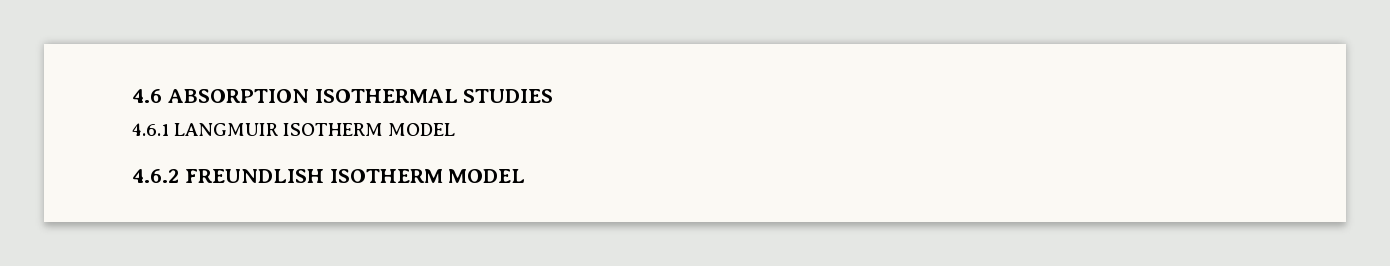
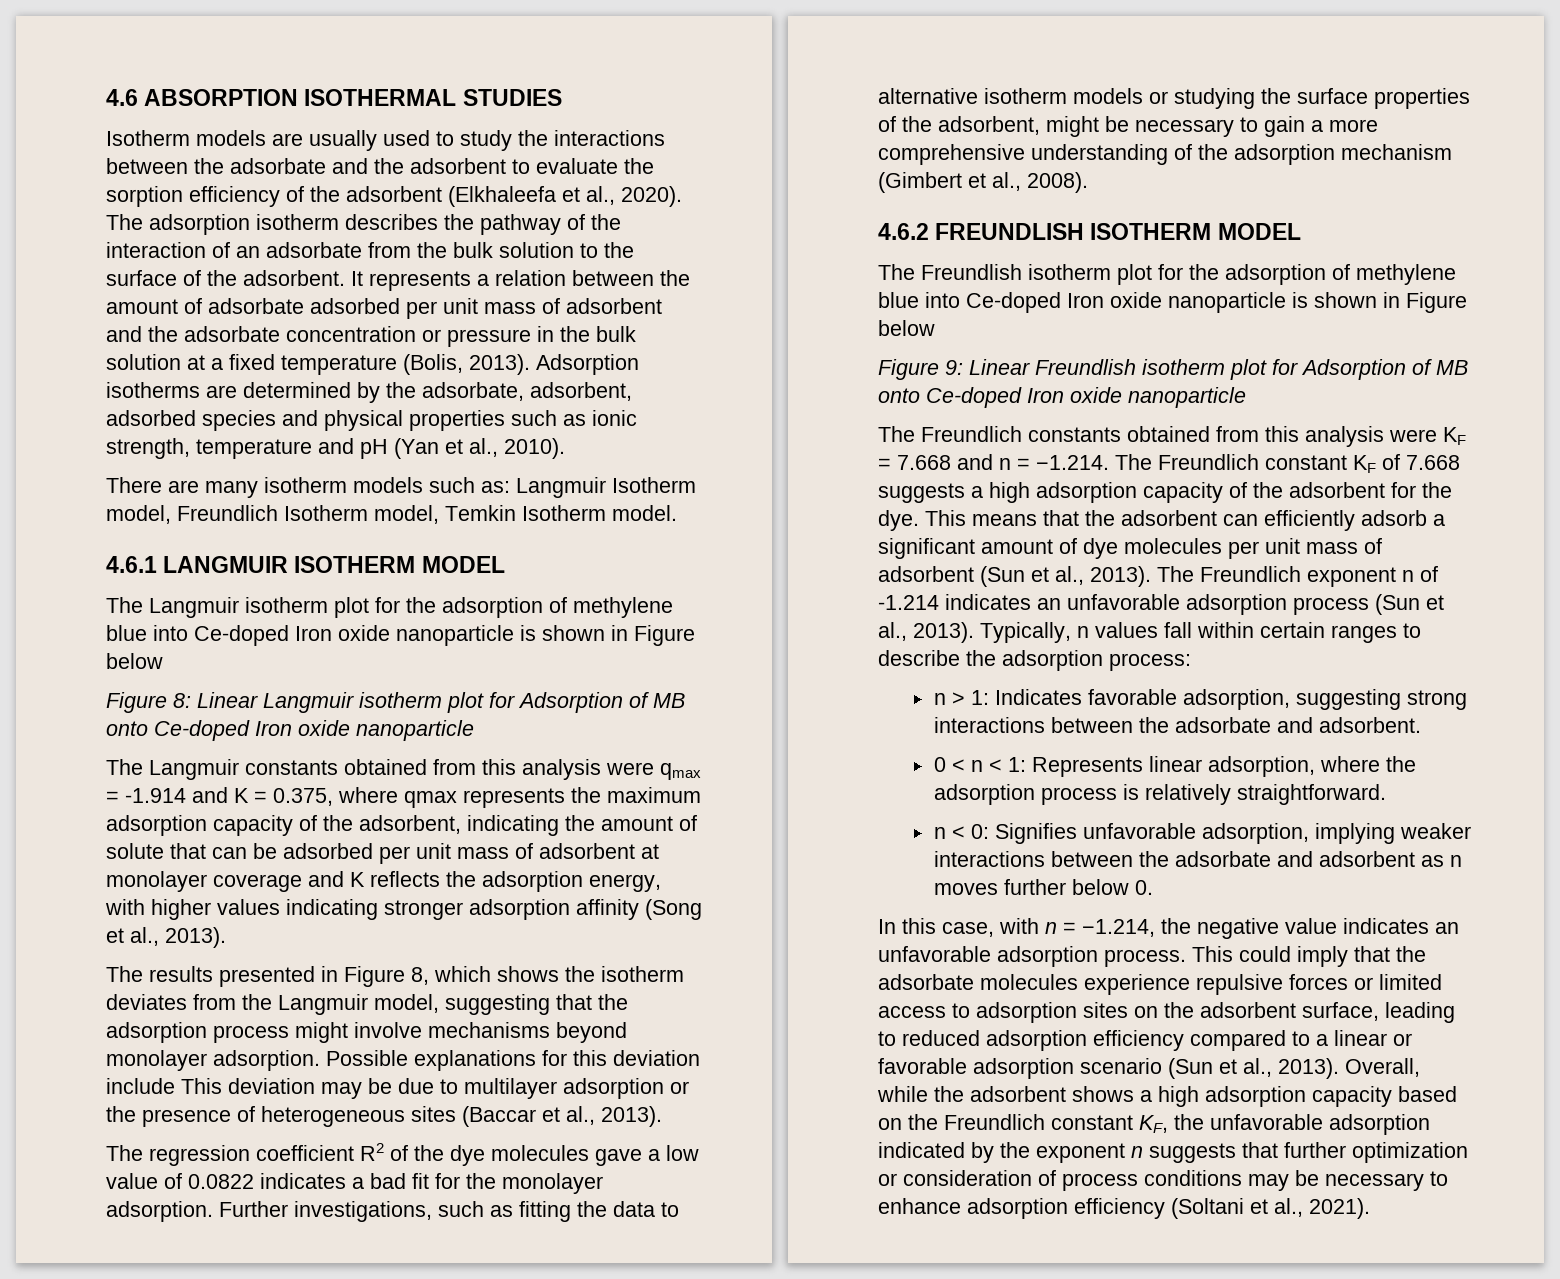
[132,123,456,136] [132,169,526,183] 4.6.1 LANGMUIR ISOTHERM MODEL // 4.6.2 FREUNDLISH ISOTHERM MODEL -> [106,130,665,151] [106,158,654,174] [106,186,682,207] [106,214,621,235] [106,242,634,258] [106,270,690,291] [106,298,662,319] [106,326,636,347] [106,354,639,375] [106,382,632,403] [106,410,637,431] [106,438,565,459] [106,477,696,498] [106,505,677,524] [106,556,505,573] [106,597,673,618] [106,625,695,646] [106,653,163,669] [106,692,685,713] [106,720,474,741] [106,759,701,780] [106,787,701,808] [106,815,697,836] [106,843,659,864] [106,871,661,892] [105,899,702,920] [106,927,226,948] [106,966,684,987] [106,994,628,1015] [106,1022,627,1043] [106,1050,700,1071] [106,1078,689,1099] [106,1106,662,1127] [106,1143,699,1166] [106,1173,603,1194] [106,1201,679,1222] [878,88,1470,109] [878,116,1378,137] [878,144,1452,165] [878,172,1088,193] [878,223,1301,240] [878,264,1456,285] [878,292,1467,313] [878,320,935,336] [878,359,1468,380] [878,387,1246,408] [878,426,1466,447] [878,454,1460,473] [878,482,1452,503] [878,510,1445,531] [878,538,1382,559] [878,566,1438,587] [878,594,1444,615] [878,622,1421,643] [878,650,1191,671] [933,689,1467,710] [933,717,1421,733] [933,756,1416,777] [933,784,1386,805] [933,823,1471,844] [933,851,1462,867] [933,879,1153,895] [878,918,1459,939] [878,946,1426,967] [878,974,1442,995] [878,1002,1455,1023] [878,1030,1412,1051] [878,1058,1420,1079] [877,1086,1457,1107] [878,1114,1430,1135] [878,1142,1468,1163] [878,1170,1448,1191] [878,1198,1370,1219] Isotherm models are usually used to study the interactions between the adsorbate and the adsorbent to evaluate the sorption efficiency of the adsorbent (Elkhaleefa et al., 2020). The adsorption isotherm describes the pathway of the interaction of an adsorbate from the bulk solution to the surface of the adsorbent. It represents a relation between the amount of adsorbate adsorbed per unit mass of adsorbent and the adsorbate concentration or pressure in the bulk solution at a fixed temperature (Bolis, 2013). Adsorption isotherms are determined by the adsorbate, adsorbent, adsorbed species and physical properties such as ionic strength, temperature and pH (Yan et al., 2010). // There are many isotherm models such as: Langmuir Isotherm model, Freundlich Isotherm model, Temkin Isotherm model. // 4.6.1 LANGMUIR ISOTHERM MODEL // The Langmuir isotherm plot for the adsorption of methylene blue into Ce-doped Iron oxide nanoparticle is shown in Figure below // Figure 8: Linear Langmuir isotherm plot for Adsorption of MB onto Ce-doped Iron oxide nanoparticle // The Langmuir constants obtained from this analysis were qmax = -1.914 and K = 0.375, where qmax represents the maximum adsorption capacity of the adsorbent, indicating the amount of solute that can be adsorbed per unit mass of adsorbent at monolayer coverage and K reflects the adsorption energy, with higher values indicating stronger adsorption affinity (Song et al., 2013). // The results presented in Figure 8, which shows the isotherm deviates from the Langmuir model, suggesting that the adsorption process might involve mechanisms beyond monolayer adsorption. Possible explanations for this deviation include This deviation may be due to multilayer adsorption or the presence of heterogeneous sites (Baccar et al., 2013). // The regression coefficient R2 of the dye molecules gave a low value of 0.0822 indicates a bad fit for the monolayer adsorption. Further investigations, such as fitting the data to alternative isotherm models or studying the surface properties of the adsorbent, might be necessary to gain a more comprehensive understanding of the adsorption mechanism (Gimbert et al., 2008). // 4.6.2 FREUNDLISH ISOTHERM MODEL // The Freundlish isotherm plot for the adsorption of methylene blue into Ce-doped Iron oxide nanoparticle is shown in Figure below // Figure 9: Linear Freundlish isotherm plot for Adsorption of MB onto Ce-doped Iron oxide nanoparticle // The Freundlich constants obtained from this analysis were KF = 7.668 and n = −1.214. The Freundlich constant KF of 7.668 suggests a high adsorption capacity of the adsorbent for the dye. This means that the adsorbent can efficiently adsorb a significant amount of dye molecules per unit mass of adsorbent (Sun et al., 2013). The Freundlich exponent n of -1.214 indicates an unfavorable adsorption process (Sun et al., 2013). Typically, n values fall within certain ranges to describe the adsorption process: // n > 1: Indicates favorable adsorption, suggesting strong interactions between the adsorbate and adsorbent. // 0 < n < 1: Represents linear adsorption, where the adsorption process is relatively straightforward. // n < 0: Signifies unfavorable adsorption, implying weaker interactions between the adsorbate and adsorbent as n moves further below 0. // In this case, with n = −1.214, the negative value indicates an unfavorable adsorption process. This could imply that the adsorbate molecules experience repulsive forces or limited access to adsorption sites on the adsorbent surface, leading to reduced adsorption efficiency compared to a linear or favorable adsorption scenario (Sun et al., 2013). Overall, while the adsorbent shows a high adsorption capacity based on the Freundlich constant KF, the unfavorable adsorption indicated by the exponent n suggests that further optimization or consideration of process conditions may be necessary to enhance adsorption efficiency (Soltani et al., 2021).

